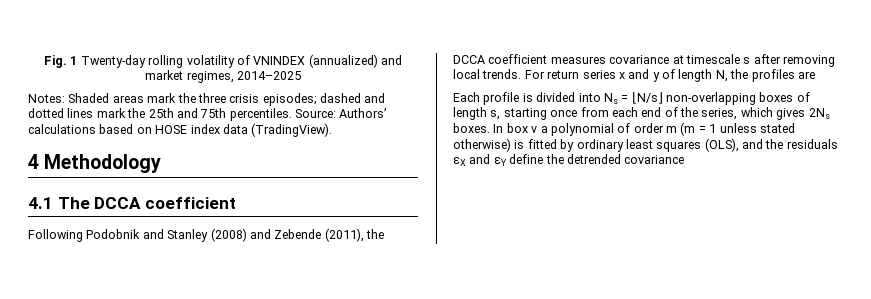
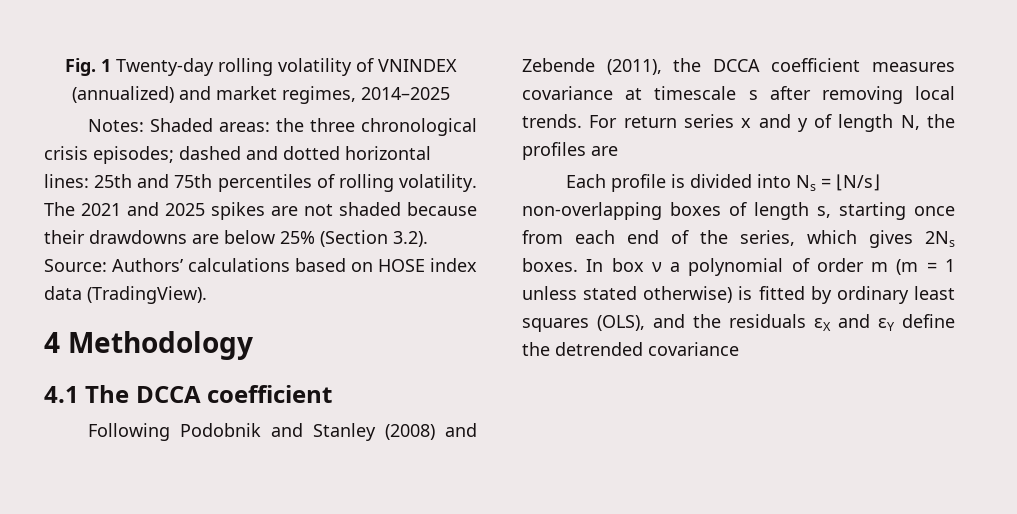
[112,93,177,103] areas mark -> [218,122,270,132] areas:
(226, 98) none -> [361,118,477,136] chronological
[67,108,292,121] lines mark the 25th and 75th percentiles. -> [345,146,431,160] [44,174,478,192] [44,202,477,220] [44,230,428,247] horizontal lines: 25th and 75th percentiles of rolling volatility. The 2021 and 2025 spikes are not shaded because their drawdowns are below 25% (Section 3.2).

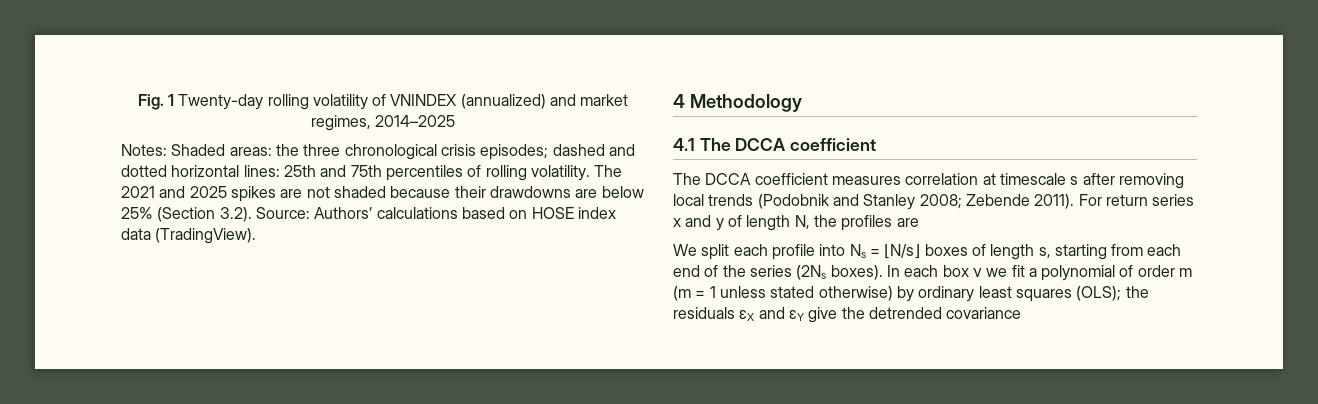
[87,423,477,441] [522,58,702,75] Following Podobnik and Stanley (2008) and Zebende (2011), the -> [673,173,701,185] The
[522,86,613,100] covariance -> [905,173,979,185] correlation
[522,114,582,128] trends. -> [708,194,1075,210] trends (Podobnik and Stanley 2008; Zebende 2011).
[565,174,752,192] Each profile is divided -> [673,244,815,260] We split each profile
[522,202,662,220] non-overlapping -> (921, 251) none
[914,206,955,216] once -> (1107, 252) none
[740,230,955,248] [522,258,662,272] series, which gives 2Ns boxes. In box ν -> [749,265,1025,280] series (2Ns boxes). In each box ν we fit
[738,286,805,300] is fitted -> (893, 293) none
[597,314,685,331] (OLS), and -> [1076,286,1122,301] (OLS);
[902,314,955,328] define -> [808,307,838,323] give

